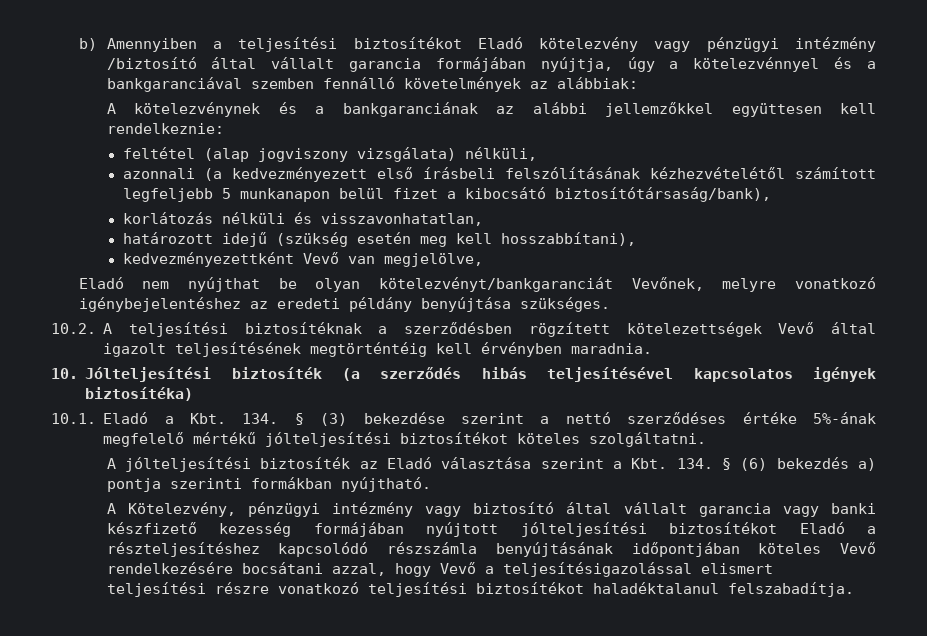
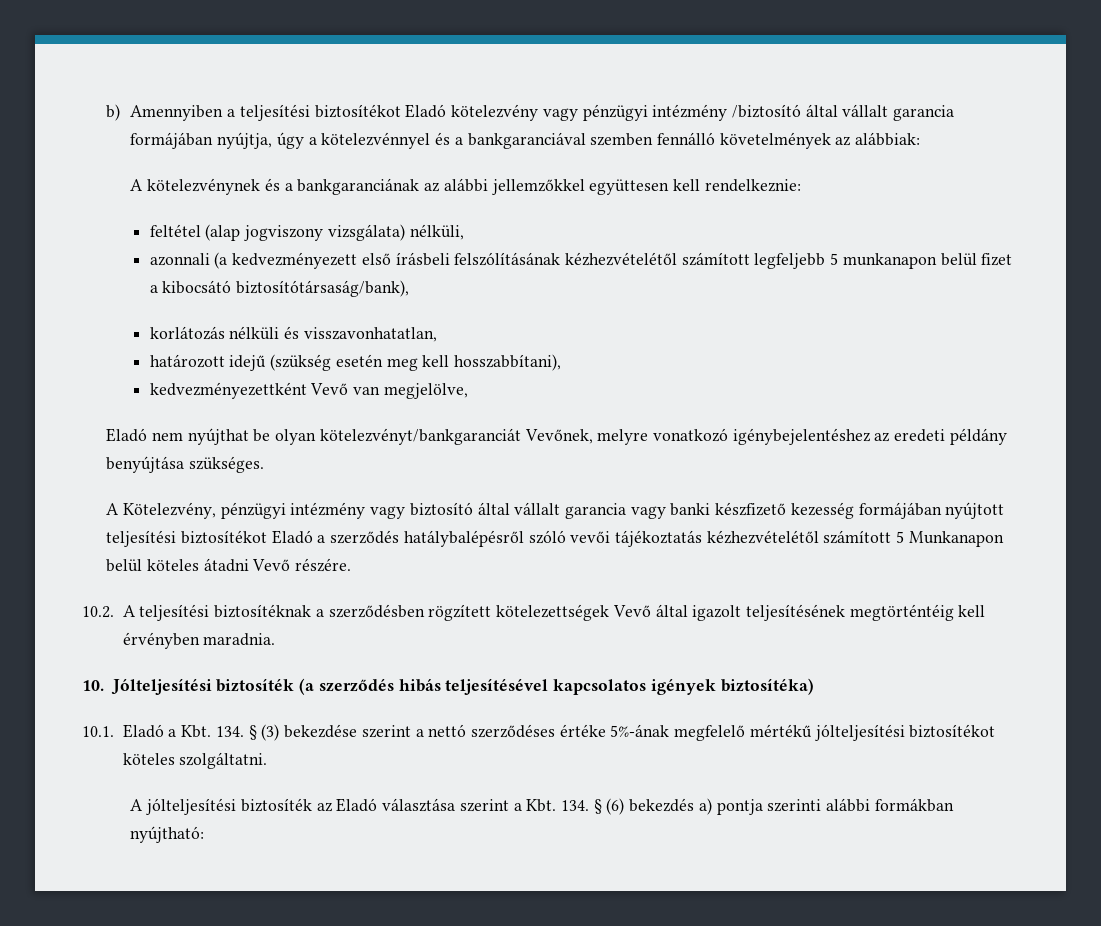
(610, 304) none -> [106,502,1005,519] [106,530,1004,547] [106,558,352,572] // A Kötelezvény, pénzügyi intézmény vagy biztosító által vállalt garancia vagy banki készfizető kezesség formájában nyújtott teljesítési biztosítékot Eladó a szerződés hatálybalépésről szóló vevői tájékoztatás kézhezvételétől számított 5 Munkanapon belül köteles átadni Vevő részére.
[250,477,431,492] [106,502,877,517] [106,522,877,537] [106,542,876,557] [106,562,773,577] [106,582,854,597] formákban nyújtható. // A Kötelezvény, pénzügyi intézmény vagy biztosító által vállalt garancia vagy banki készfizető kezesség formájában nyújtott jólteljesítési biztosítékot Eladó a részteljesítéshez kapcsolódó részszámla benyújtásának időpontjában köteles Vevő rendelkezésére bocsátani azzal, hogy Vevő a teljesítésigazolással elismert teljesítési részre vonatkozó teljesítési biztosítékot haladéktalanul felszabadítja. -> [826,798,954,812] [130,826,205,843] alábbi formákban nyújtható:

